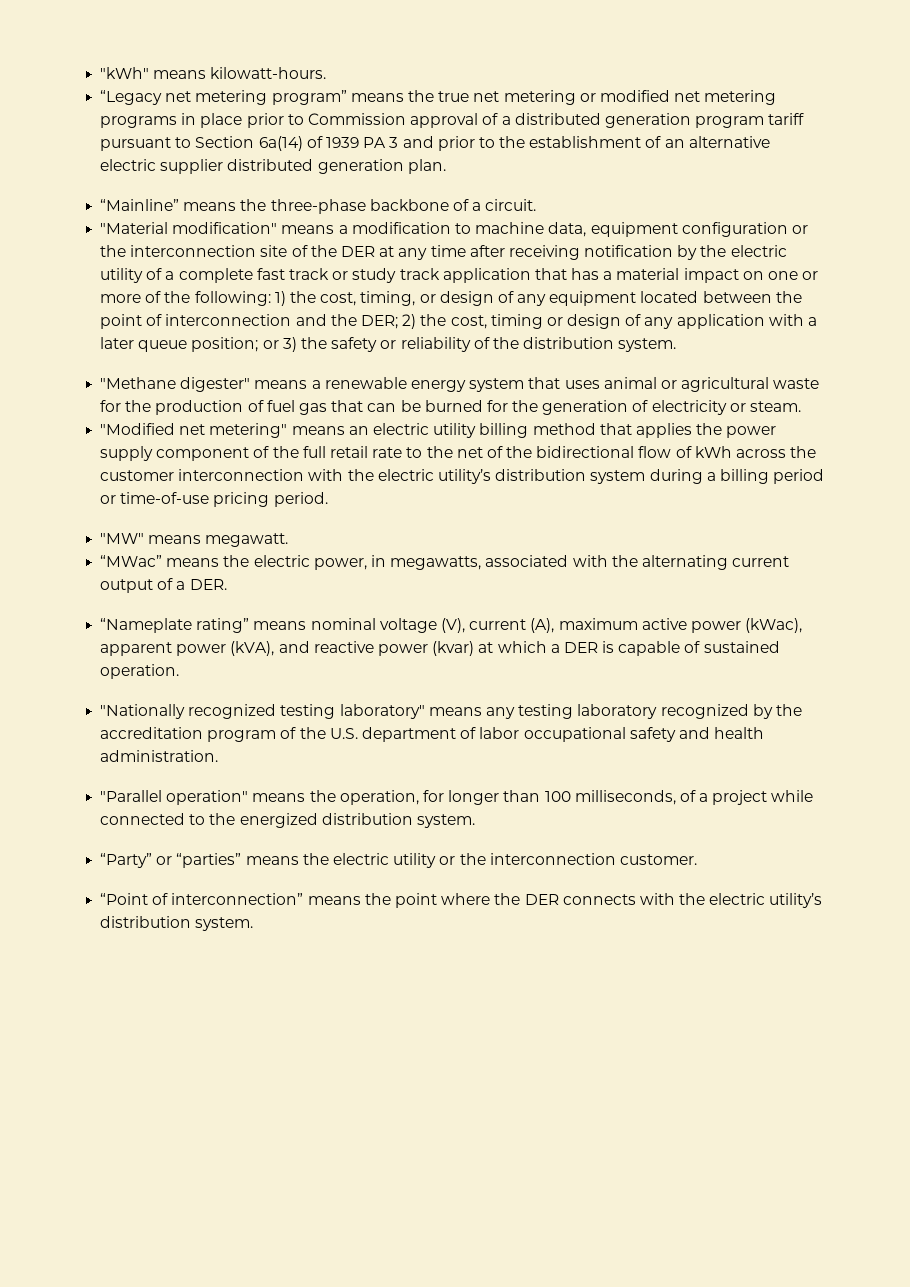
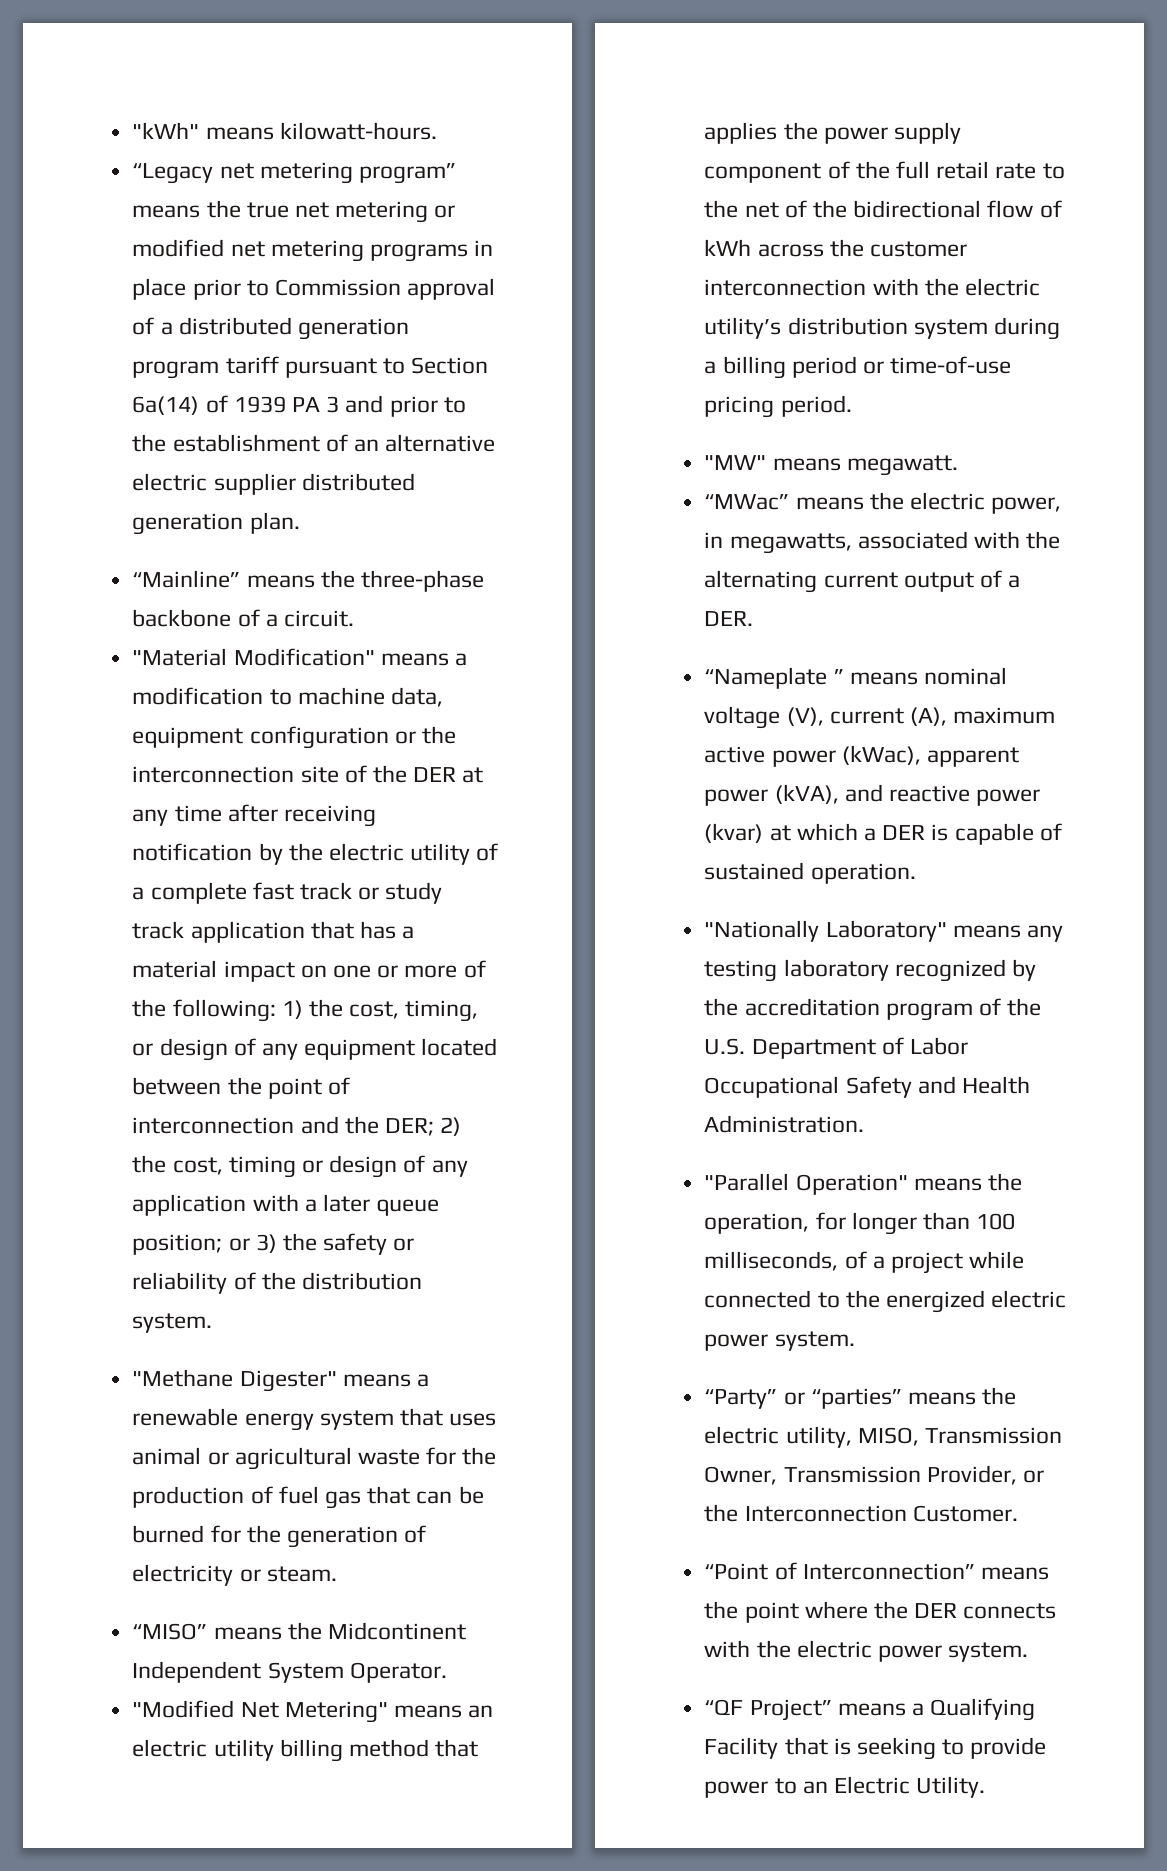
[172,222,278,234] modification" -> [233,648,375,666] Modification"
[180,377,251,392] digester" -> [239,1370,337,1392] Digester"
(802, 406) none -> [132,1622,466,1640] [132,1661,447,1683] // “MISO” means the Midcontinent Independent System Operator.
[179,423,288,438] net metering" -> [240,1701,388,1723] Net Metering"
[196,618,250,633] rating” -> [833,669,844,684] ”
[188,704,425,719] recognized testing laboratory" -> [825,920,947,942] Laboratory"
[361,727,765,742] [100,750,219,762] department of labor occupational safety and health administration. -> [751,1037,968,1059] [704,1076,1030,1098] [704,1115,865,1133] Department of Labor Occupational Safety and Health Administration.
[166,790,249,805] operation" -> [795,1174,908,1195] Operation"
[321,813,413,825] distribution -> [991,1290,1067,1308] [704,1334,769,1351] electric power
[393,853,697,868] utility or the interconnection customer. -> [785,1426,1062,1448] [704,1465,1044,1485] [704,1504,1018,1522] utility, MISO, Transmission Owner, Transmission Provider, or the Interconnection Customer.
[171,893,304,905] interconnection” -> [802,1563,975,1580] Interconnection”
[769,893,823,908] [100,916,254,931] utility’s distribution system. -> [877,1642,1029,1662] [704,1698,1036,1721] [704,1737,1047,1760] [704,1776,986,1798] power system. // “QF Project” means a Qualifying Facility that is seeking to provide power to an Electric Utility.

